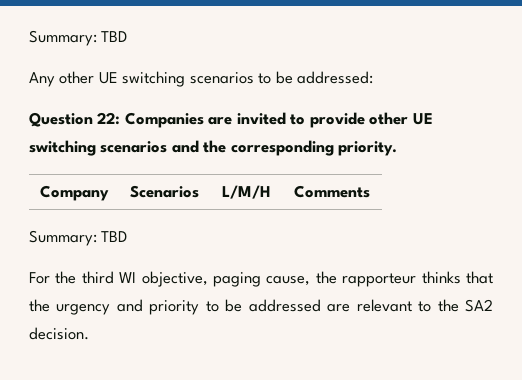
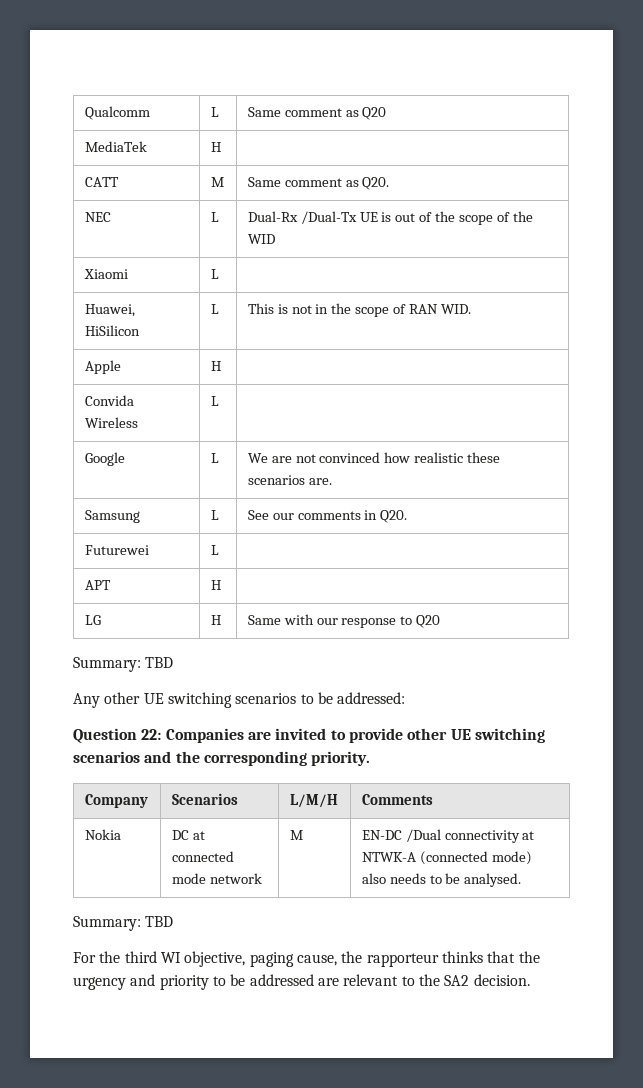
(29, 38) none -> [84,106,150,120] [210,107,219,117] [247,107,387,120] [84,141,147,152] [210,142,221,152] [84,177,119,187] [210,177,224,187] [247,177,390,190] [84,212,111,222] [210,212,219,222] [247,211,533,225] [247,234,275,244] [83,269,128,279] [210,269,219,279] [84,304,135,317] [84,325,140,336] [210,304,219,314] [247,303,472,317] [84,360,121,374] [210,361,221,371] [84,395,134,406] [84,417,138,428] [210,396,219,406] [84,452,125,466] [210,453,219,463] [247,452,501,463] [247,475,332,485] [84,510,140,523] [210,510,219,520] [247,510,408,523] [84,545,149,555] [210,545,219,555] [84,580,111,590] [210,580,221,590] [84,615,101,625] [210,615,221,625] [247,614,441,628] Qualcomm | L | Same comment as Q20 // MediaTek | H | // CATT | M | Same comment as Q20. // NEC | L | Dual-Rx /Dual-Tx UE is out of the scope of the WID // Xiaomi | L | // Huawei, HiSilicon | L | This is not in the scope of RAN WID. // Apple | H | // Convida Wireless | L | // Google | L | We are not convinced how realistic these scenarios are. // Samsung | L | See our comments in Q20. // Futurewei | L | // APT | H | // LG | H | Same with our response to Q20 //
(370, 191) none -> [84,829,121,840] [171,830,205,840] [171,851,234,862] [171,873,262,884] [289,830,303,840] [361,829,535,843] [361,851,532,865] [361,873,522,887] // Nokia | DC at connected mode network | M | EN-DC /Dual connectivity at NTWK-A (connected mode) also needs to be analysed.

